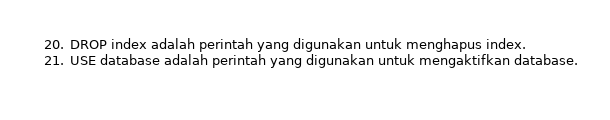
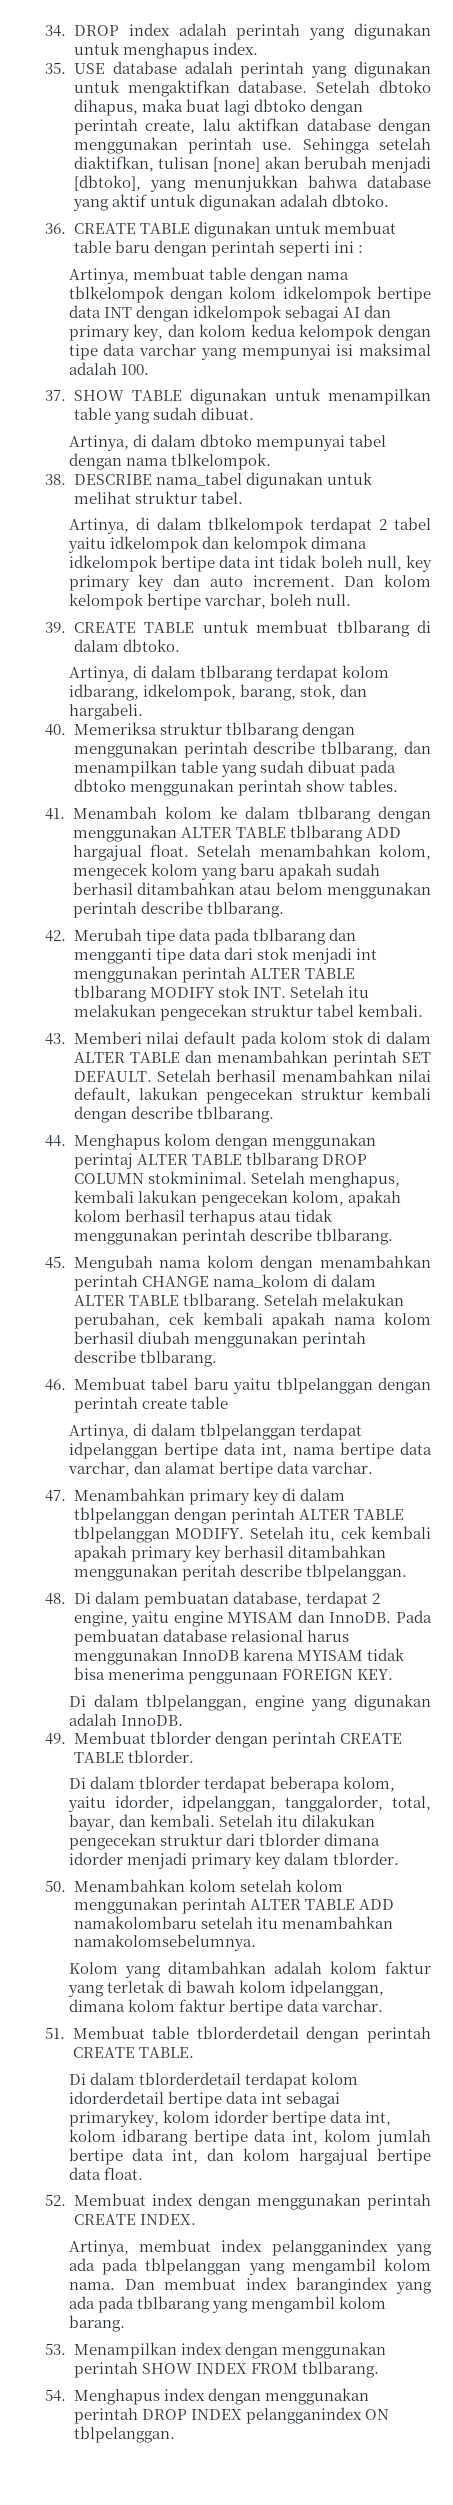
[43,40,64,49] 20. -> [45,25,67,37] 34.
[43,56,64,65] 21. -> [45,62,67,74] 35.
(579, 59) none -> [316,80,431,93] [73,99,364,116] [73,118,431,135] [73,137,431,154] [73,156,431,173] [73,175,431,192] [72,194,390,211] [45,221,397,238] [73,240,364,257] [68,267,349,284] [68,286,432,303] [68,305,392,322] [68,324,431,341] [68,343,431,360] [68,362,149,375] [45,388,431,405] [73,407,255,424] [68,434,386,451] [68,453,271,470] [45,472,374,489] [73,491,243,504] [68,517,431,534] [67,536,367,553] [68,555,433,572] [68,574,431,591] [68,593,351,610] [45,620,431,637] [73,639,180,652] [68,665,389,682] [68,684,367,701] [68,703,143,720] [45,722,356,739] [73,741,431,758] [73,760,397,777] [73,779,399,796] [45,806,432,823] [72,825,402,842] [72,844,431,861] [72,863,381,880] [72,882,431,899] [72,901,284,918] [45,928,357,945] [73,947,378,964] [73,966,356,983] [73,985,370,1002] [73,1004,424,1021] [45,1031,432,1048] [73,1050,432,1067] [73,1069,431,1082] [73,1087,431,1104] [73,1106,274,1123] [45,1133,377,1150] [73,1152,368,1169] [73,1171,401,1188] [73,1190,402,1207] [73,1209,334,1226] [73,1228,394,1245] [45,1255,431,1272] [73,1274,377,1291] [73,1293,405,1310] [73,1312,432,1329] [73,1331,367,1348] [73,1350,217,1367] [45,1377,431,1394] [73,1396,228,1413] [68,1423,362,1440] [68,1442,432,1459] [67,1461,373,1478] [45,1488,346,1505] [73,1507,405,1524] [73,1526,431,1543] [73,1545,387,1562] [73,1564,408,1581] [45,1591,381,1608] [73,1610,432,1627] [73,1629,350,1646] [73,1648,406,1665] [73,1667,394,1684] [68,1694,431,1711] [68,1713,183,1726] [45,1731,403,1748] [73,1750,194,1763] [68,1776,395,1793] [67,1795,432,1812] [68,1814,375,1831] [68,1833,380,1850] [68,1852,399,1869] [45,1879,344,1892] [73,1897,395,1914] [73,1916,394,1929] [73,1934,256,1951] [68,1961,431,1978] [67,1980,384,1997] [68,1999,383,2016] [45,2026,431,2043] [72,2047,194,2058] [68,2072,358,2089] [68,2091,340,2108] [68,2110,391,2127] [68,2129,431,2146] [68,2148,431,2165] [68,2167,143,2180] [45,2193,431,2210] [73,2214,196,2225] [68,2239,433,2256] [68,2258,431,2275] [68,2277,432,2294] [68,2296,386,2313] [68,2315,125,2332] [45,2342,387,2359] [73,2361,380,2378] [45,2388,370,2405] [73,2407,390,2424] [73,2426,175,2443] Setelah dbtoko dihapus, maka buat lagi dbtoko dengan perintah create, lalu aktifkan database dengan menggunakan perintah use. Sehingga setelah diaktifkan, tulisan [none] akan berubah menjadi [dbtoko], yang menunjukkan bahwa database yang aktif untuk digunakan adalah dbtoko. // 36. CREATE TABLE digunakan untuk membuat table baru dengan perintah seperti ini : // Artinya, membuat table dengan nama tblkelompok dengan kolom idkelompok bertipe data INT dengan idkelompok sebagai AI dan primary key, dan kolom kedua kelompok dengan tipe data varchar yang mempunyai isi maksimal adalah 100. // 37. SHOW TABLE digunakan untuk menampilkan table yang sudah dibuat. // Artinya, di dalam dbtoko mempunyai tabel dengan nama tblkelompok. // 38. DESCRIBE nama_tabel digunakan untuk melihat struktur tabel. // Artinya, di dalam tblkelompok terdapat 2 tabel yaitu idkelompok dan kelompok dimana idkelompok bertipe data int tidak boleh null, key primary key dan auto increment. Dan kolom kelompok bertipe varchar, boleh null. // 39. CREATE TABLE untuk membuat tblbarang di dalam dbtoko. // Artinya, di dalam tblbarang terdapat kolom idbarang, idkelompok, barang, stok, dan hargabeli. // 40. Memeriksa struktur tblbarang dengan menggunakan perintah describe tblbarang, dan menampilkan table yang sudah dibuat pada dbtoko menggunakan perintah show tables. // 41. Menambah kolom ke dalam tblbarang dengan menggunakan ALTER TABLE tblbarang ADD hargajual float. Setelah menambahkan kolom, mengecek kolom yang baru apakah sudah berhasil ditambahkan atau belom menggunakan perintah describe tblbarang. // 42. Merubah tipe data pada tblbarang dan mengganti tipe data dari stok menjadi int menggunakan perintah ALTER TABLE tblbarang MODIFY stok INT. Setelah itu melakukan pengecekan struktur tabel kembali. // 43. Memberi nilai default pada kolom stok di dalam ALTER TABLE dan menambahkan perintah SET DEFAULT. Setelah berhasil menambahkan nilai default, lakukan pengecekan struktur kembali dengan describe tblbarang. // 44. Menghapus kolom dengan menggunakan perintaj ALTER TABLE tblbarang DROP COLUMN stokminimal. Setelah menghapus, kembali lakukan pengecekan kolom, apakah kolom berhasil terhapus atau tidak menggunakan perintah describe tblbarang. // 45. Mengubah nama kolom dengan menambahkan perintah CHANGE nama_kolom di dalam ALTER TABLE tblbarang. Setelah melakukan perubahan, cek kembali apakah nama kolom berhasil diubah menggunakan perintah describe tblbarang. // 46. Membuat tabel baru yaitu tblpelanggan dengan perintah create table // Artinya, di dalam tblpelanggan terdapat idpelanggan bertipe data int, nama bertipe data varchar, dan alamat bertipe data varchar. // 47. Menambahkan primary key di dalam tblpelanggan dengan perintah ALTER TABLE tblpelanggan MODIFY. Setelah itu, cek kembali apakah primary key berhasil ditambahkan menggunakan peritah describe tblpelanggan. // 48. Di dalam pembuatan database, terdapat 2 engine, yaitu engine MYISAM dan InnoDB. Pada pembuatan database relasional harus menggunakan InnoDB karena MYISAM tidak bisa menerima penggunaan FOREIGN KEY. // Di dalam tblpelanggan, engine yang digunakan adalah InnoDB. // 49. Membuat tblorder dengan perintah CREATE TABLE tblorder. // Di dalam tblorder terdapat beberapa kolom, yaitu idorder, idpelanggan, tanggalorder, total, bayar, dan kembali. Setelah itu dilakukan pengecekan struktur dari tblorder dimana idorder menjadi primary key dalam tblorder. // 50. Menambahkan kolom setelah kolom menggunakan perintah ALTER TABLE ADD namakolombaru setelah itu menambahkan namakolomsebelumnya. // Kolom yang ditambahkan adalah kolom faktur yang terletak di bawah kolom idpelanggan, dimana kolom faktur bertipe data varchar. // 51. Membuat table tblorderdetail dengan perintah CREATE TABLE. // Di dalam tblorderdetail terdapat kolom idorderdetail bertipe data int sebagai primarykey, kolom idorder bertipe data int, kolom idbarang bertipe data int, kolom jumlah bertipe data int, dan kolom hargajual bertipe data float. // 52. Membuat index dengan menggunakan perintah CREATE INDEX. // Artinya, membuat index pelangganindex yang ada pada tblpelanggan yang mengambil kolom nama. Dan membuat index barangindex yang ada pada tblbarang yang mengambil kolom barang. // 53. Menampilkan index dengan menggunakan perintah SHOW INDEX FROM tblbarang. // 54. Menghapus index dengan menggunakan perintah DROP INDEX pelangganindex ON tblpelanggan.

